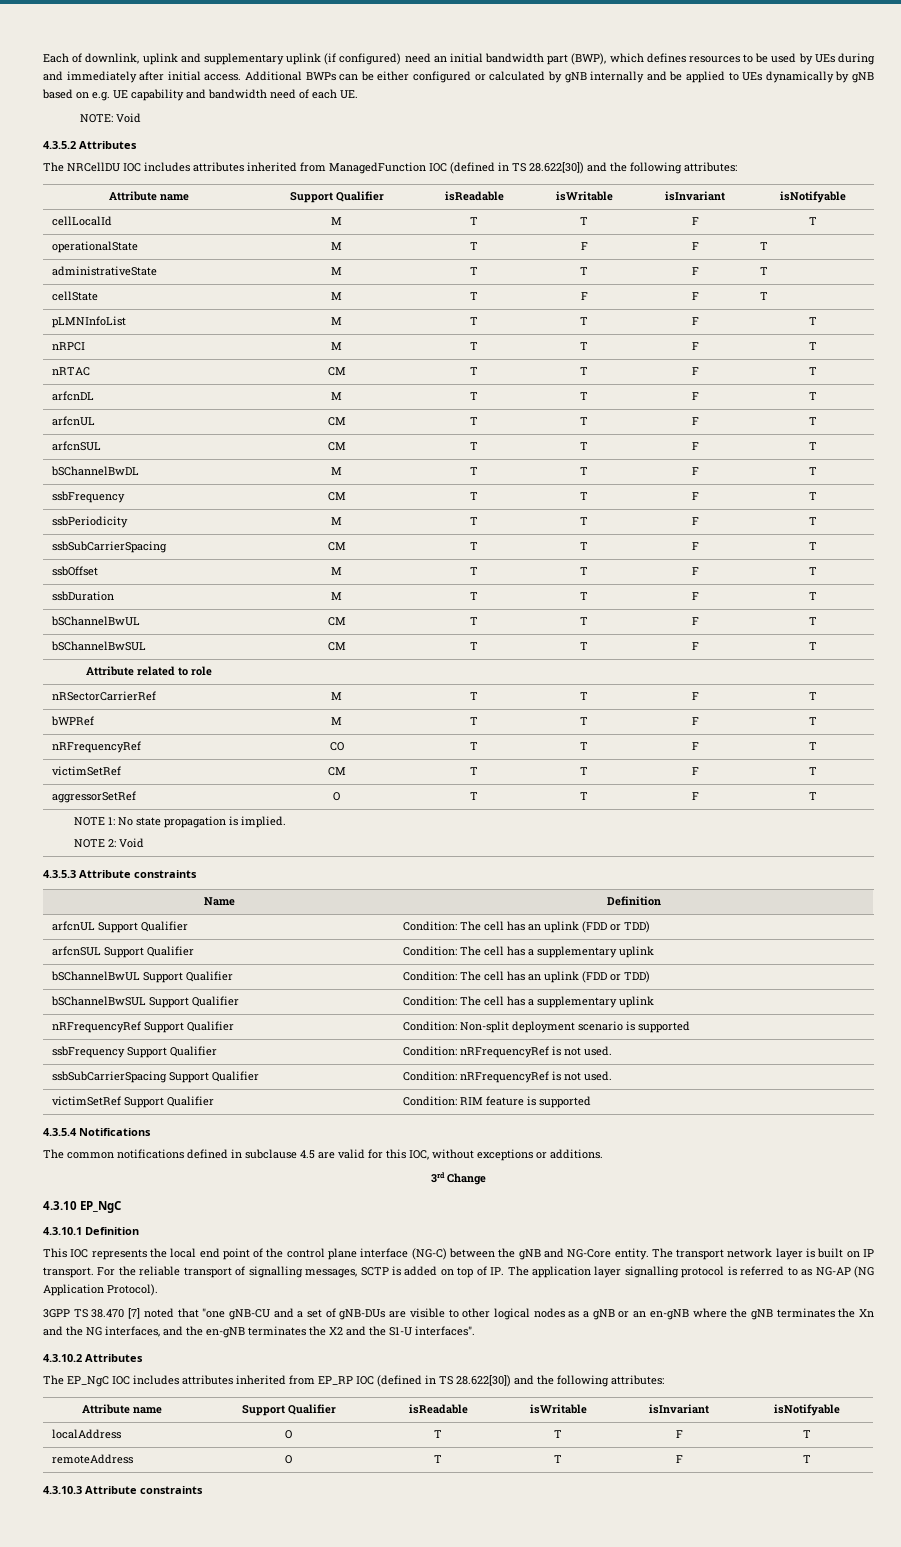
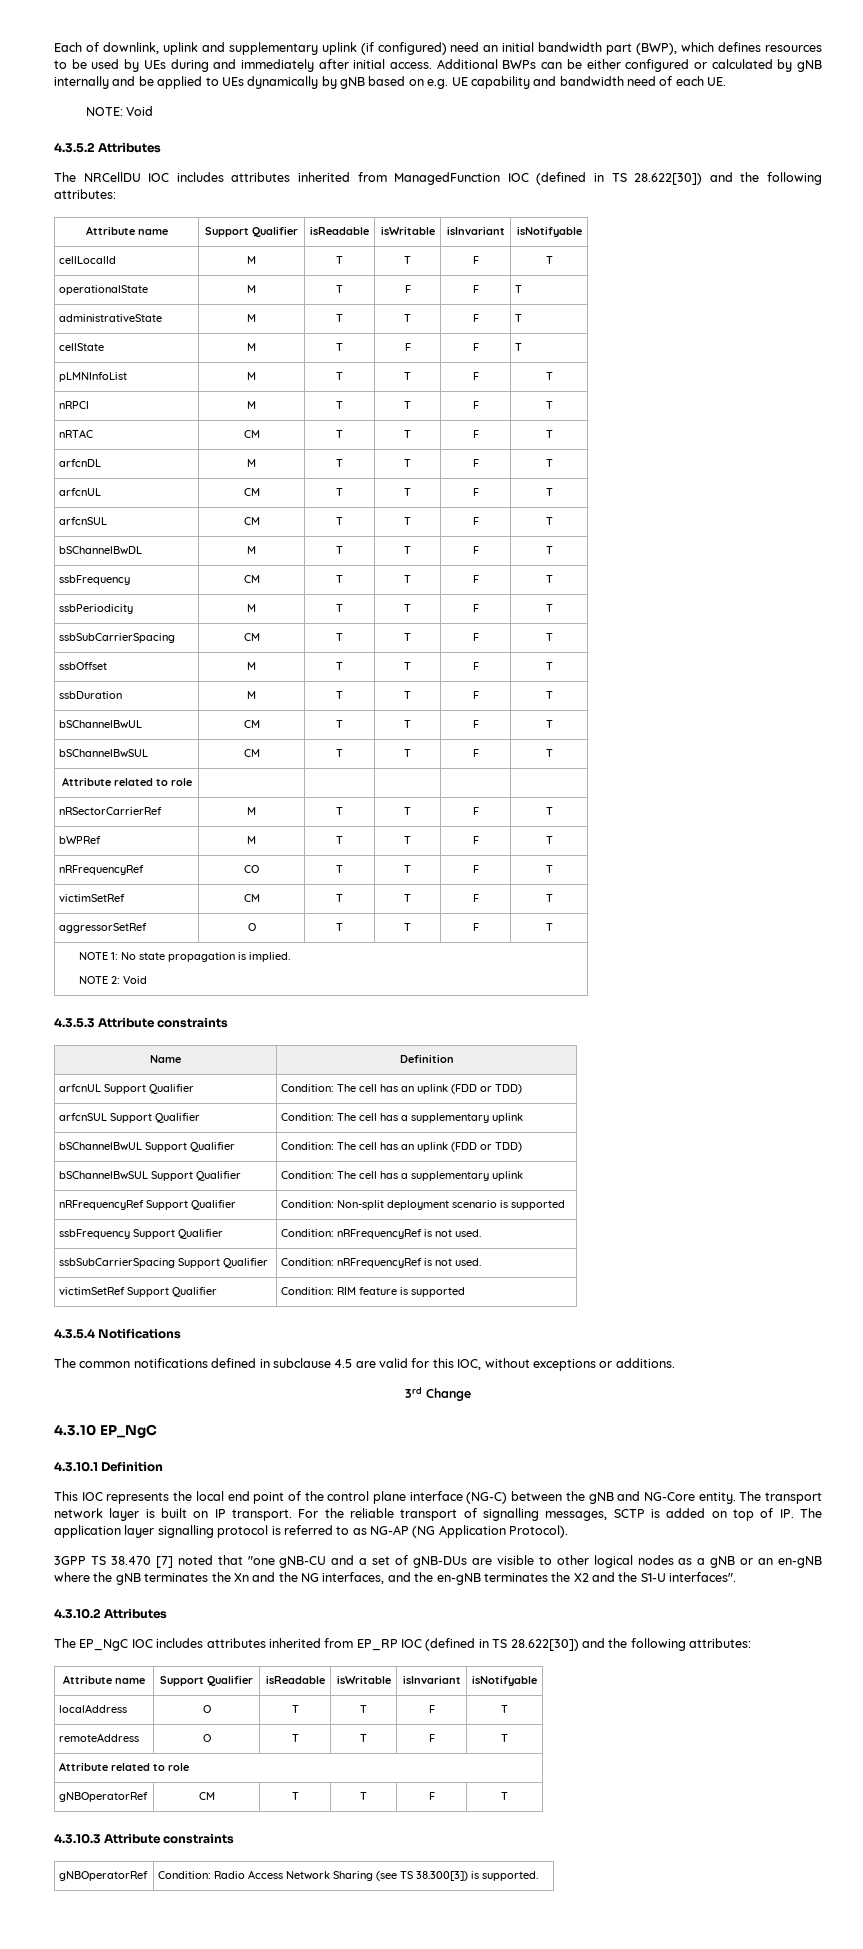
[43,1486,203,1494] // 4.3.10.3 Attribute constraints -> [59,1762,190,1771] [59,1792,149,1802] [198,1792,215,1800] [291,1792,299,1800] [360,1792,368,1800] [428,1792,435,1800] [501,1792,509,1800] [54,1833,235,1844] [59,1871,149,1881] [158,1870,539,1881] // Attribute related to role // gNBOperatorRef | CM | T | T | F | T // 4.3.10.3 Attribute constraints // gNBOperatorRef | Condition: Radio Access Network Sharing (see TS 38.300[3]) is supported.

